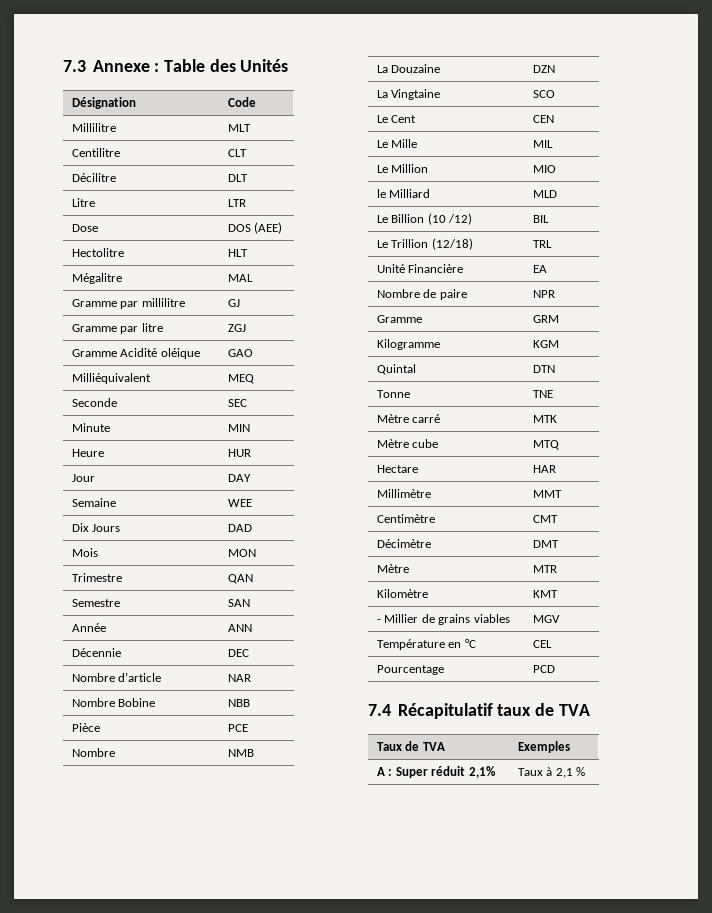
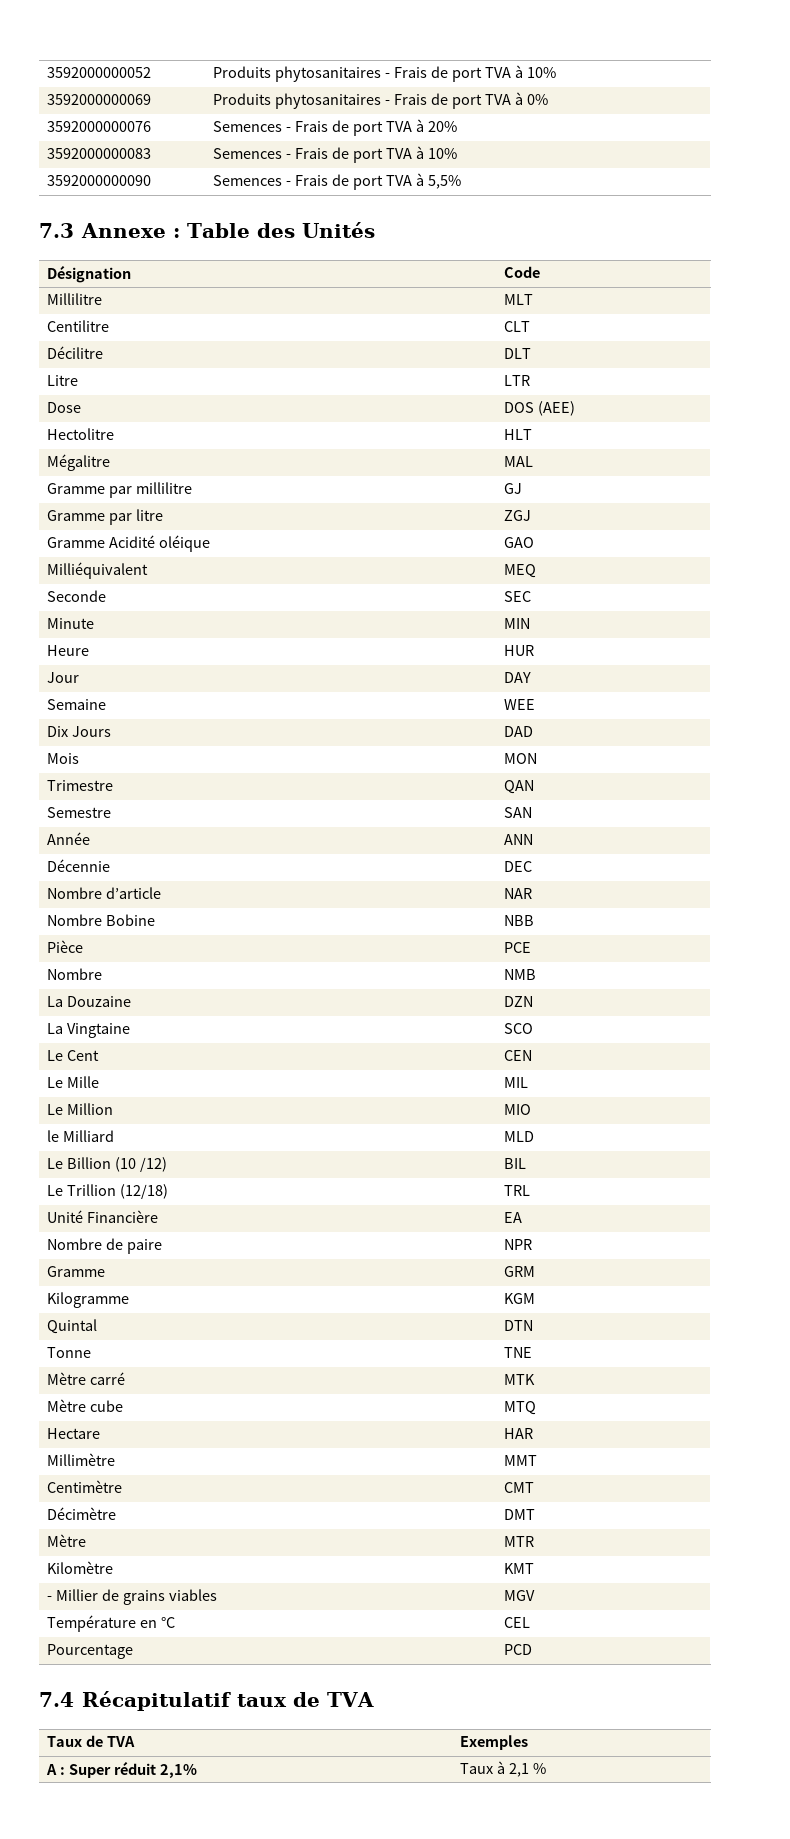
(63, 66) none -> [47,67,152,78] [213,65,556,82] [47,94,152,105] [213,92,548,109] [47,121,152,132] [213,119,457,136] [47,148,152,159] [213,146,457,163] [47,175,152,186] [213,173,461,190] 3592000000052 | Produits phytosanitaires - Frais de port TVA à 10% // 3592000000069 | Produits phytosanitaires - Frais de port TVA à 0% // 3592000000076 | Semences - Frais de port TVA à 20% // 3592000000083 | Semences - Frais de port TVA à 10% // 3592000000090 | Semences - Frais de port TVA à 5,5% //

